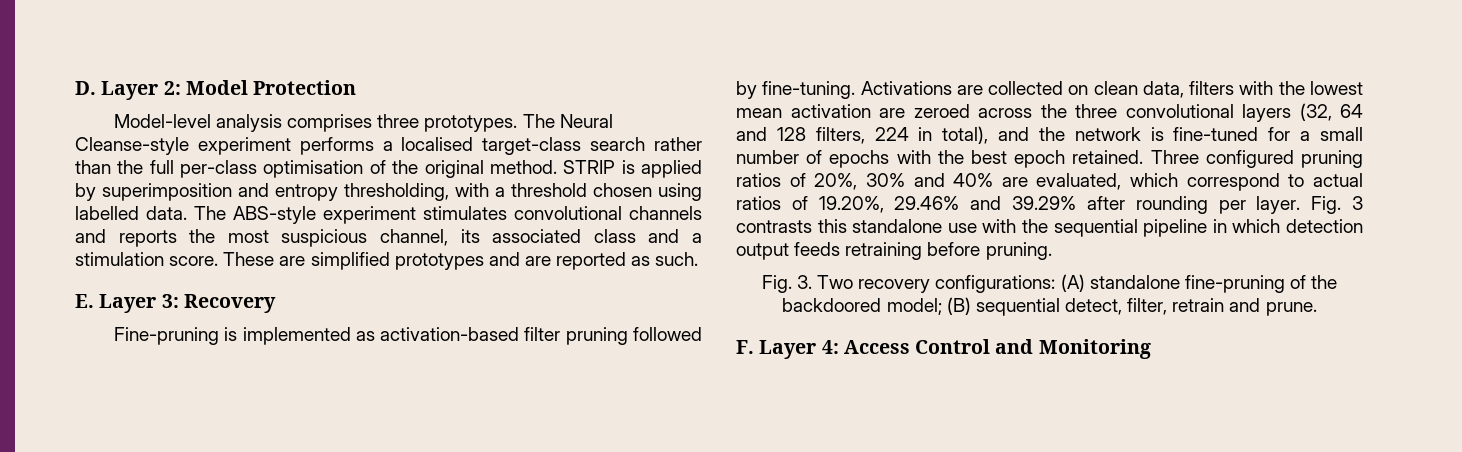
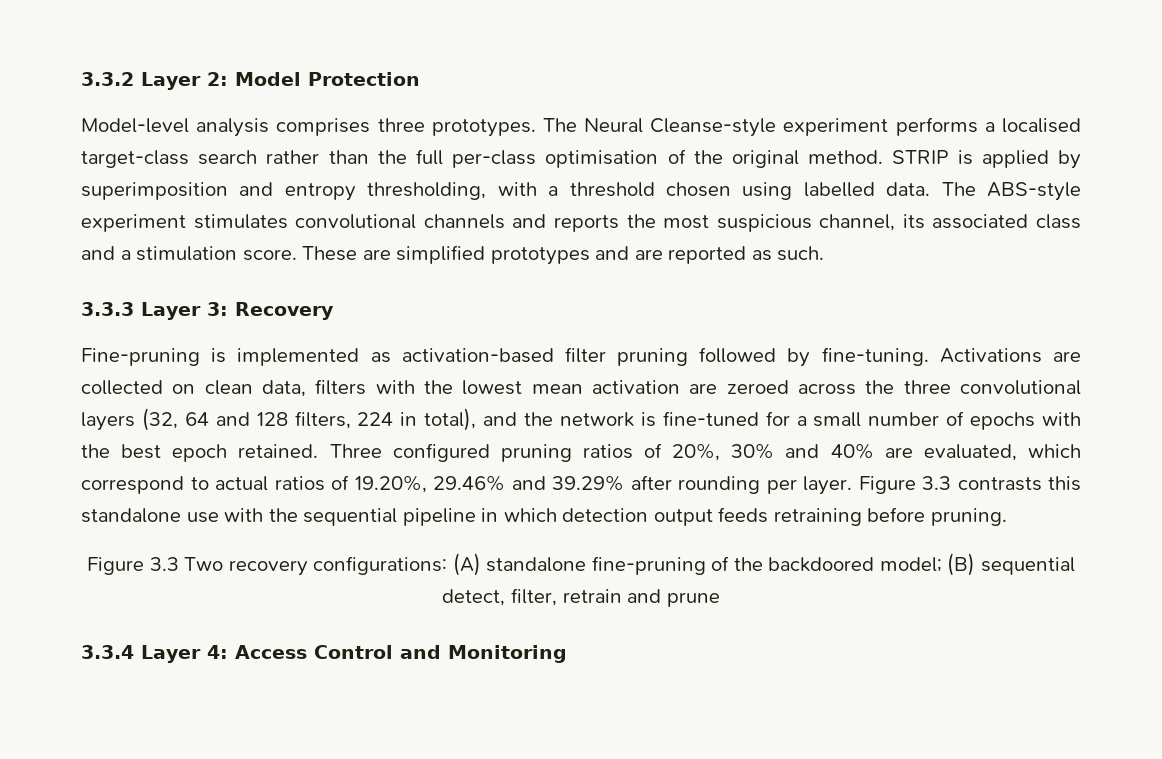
[75,81,96,95] D. -> [81,72,134,86] 3.3.2
[75,294,94,308] E. -> [81,302,134,316] 3.3.3
[1311,196,1363,214] Fig. 3 -> [858,476,951,494] Figure 3.3
[761,275,813,293] Fig. 3. -> [87,557,179,575] Figure 3.3
[1265,302,1317,316] [736,340,754,354] prune. // F. -> [666,592,720,607] [81,645,134,659] prune // 3.3.4

